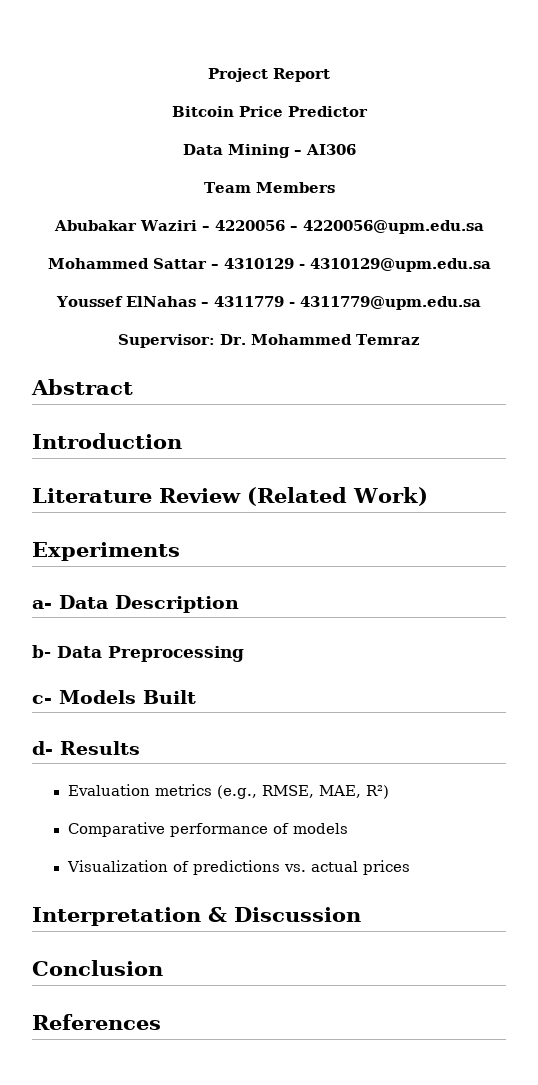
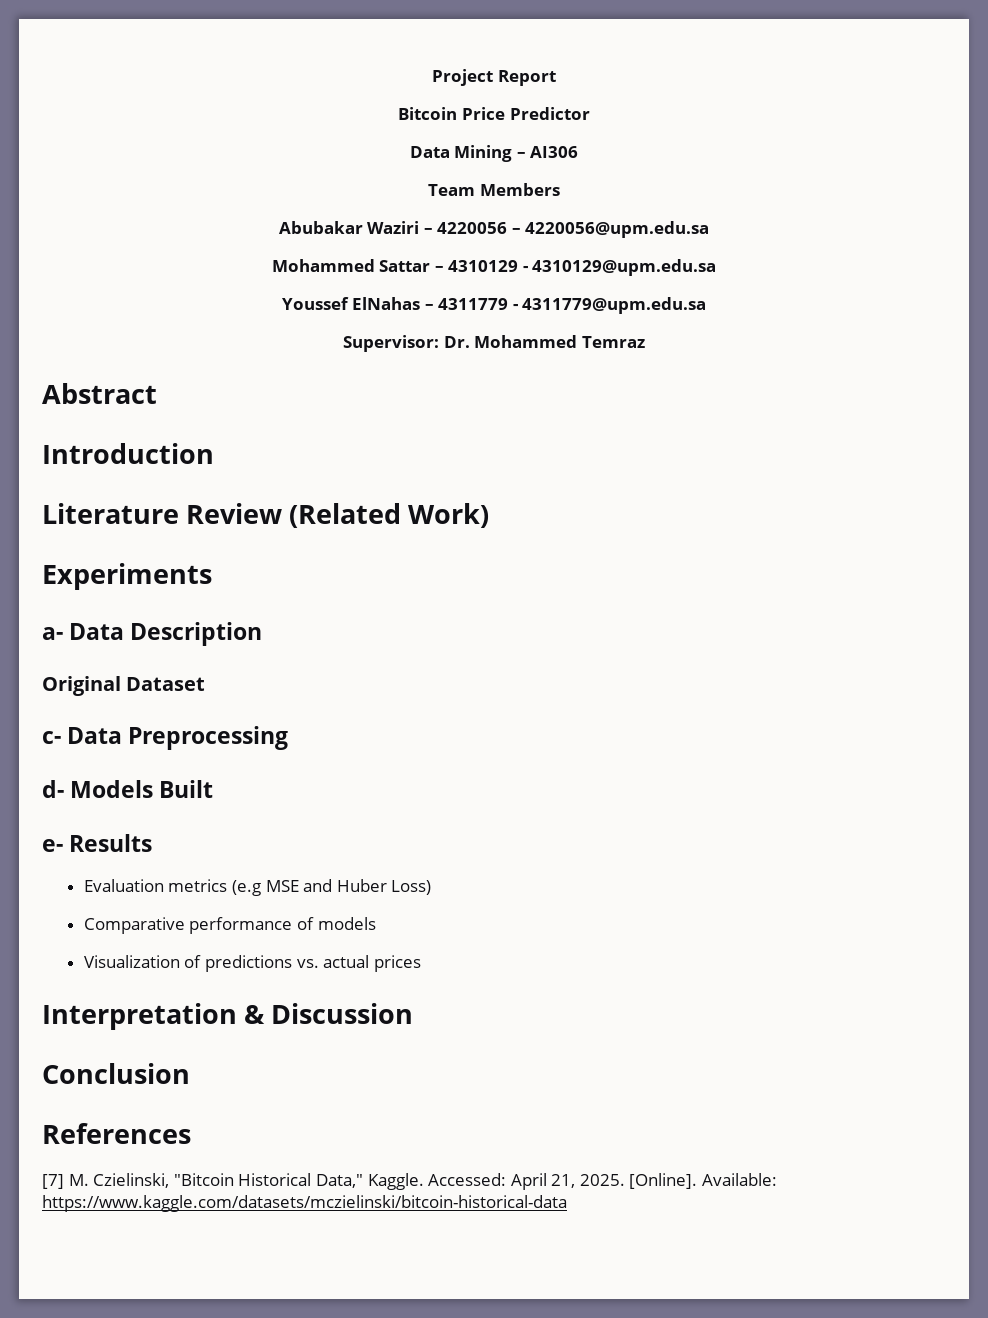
[32,645,51,658] b- -> [42,676,206,696] [42,731,61,744] Original Dataset // c-
[32,695,52,704] c- -> [42,780,64,798] d-
[32,741,53,755] d- -> [42,839,63,852] e-
[216,785,389,799] (e.g., RMSE, MAE, R²) -> [231,879,432,896] (e.g MSE and Huber Loss)
(161, 1022) none -> [42,1173,778,1190] [42,1195,567,1212] // [7] M. Czielinski, "Bitcoin Historical Data," Kaggle. Accessed: April 21, 2025. [Online]. Available: https://www.kaggle.com/datasets/mczielinski/bitcoin-historical-data

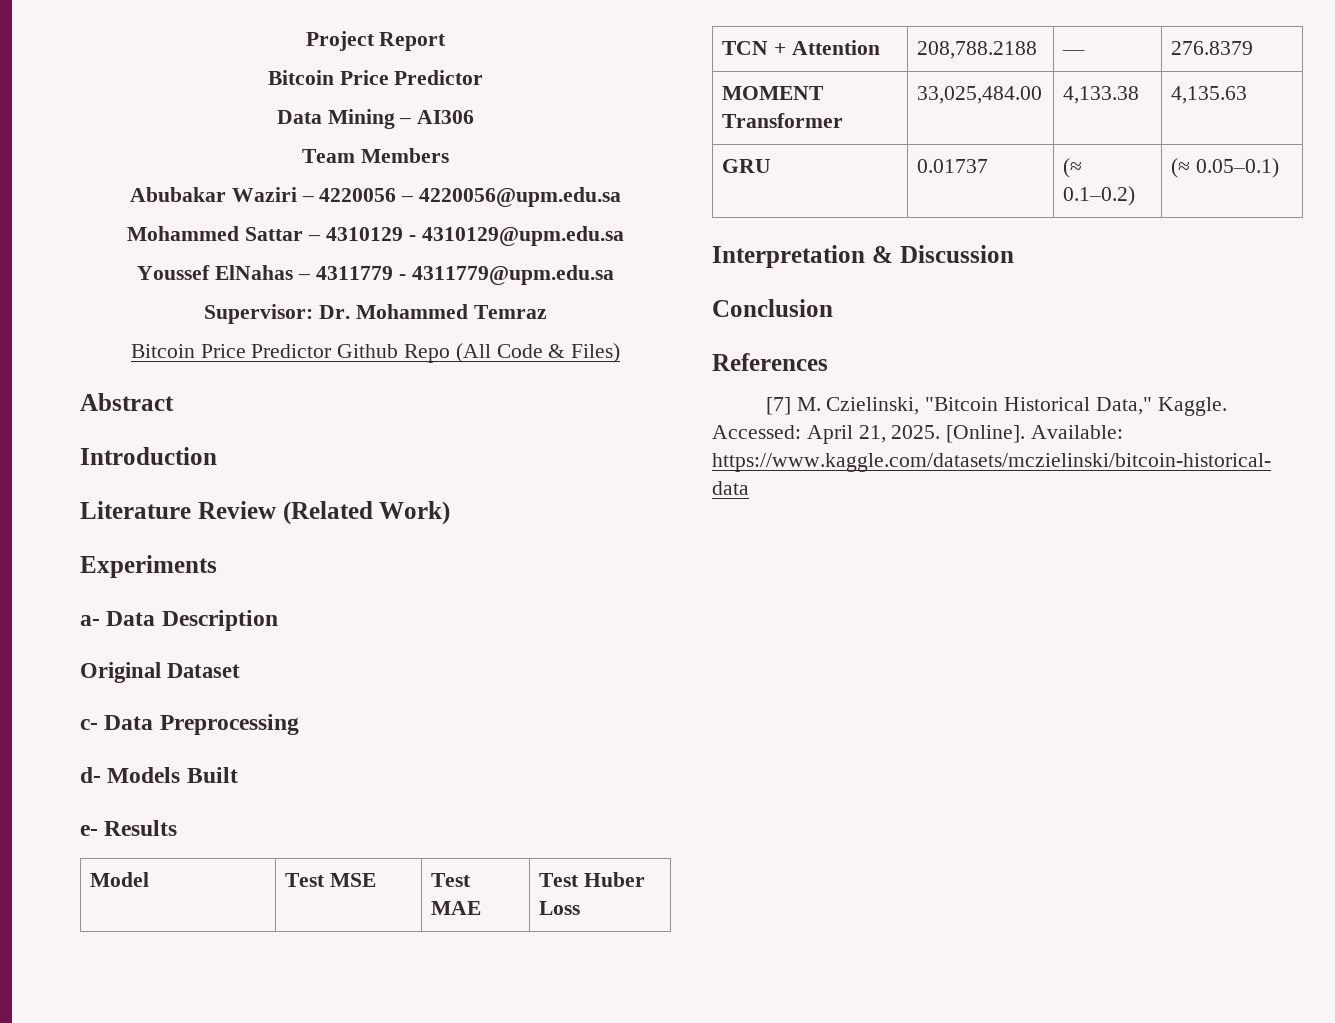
(645, 342) none -> [130,343,621,363] // Bitcoin Price Predictor Github Repo (All Code & Files)
[83,879,432,896] [83,917,376,934] [83,955,421,972] // Evaluation metrics (e.g MSE and Huber Loss) // Comparative performance of models // Visualization of predictions vs. actual prices -> [89,872,149,887] [284,873,376,887] [430,873,471,887] [430,901,481,915] [538,872,645,887] [538,901,580,915] [721,40,880,55] [916,41,1037,59] [1061,50,1085,55] [1170,41,1253,55] [721,86,824,100] [721,113,843,128] [916,86,1042,104] [1062,86,1139,104] [1170,86,1247,104] [721,159,771,173] [916,159,988,173] [1062,158,1082,178] [1062,186,1135,206] [1170,158,1279,178] // Model | Test MSE | Test MAE | Test Huber Loss // TCN + Attention | 208,788.2188 | — | 276.8379 // MOMENT Transformer | 33,025,484.00 | 4,133.38 | 4,135.63 // GRU | 0.01737 | (≈ 0.1–0.2) | (≈ 0.05–0.1)

